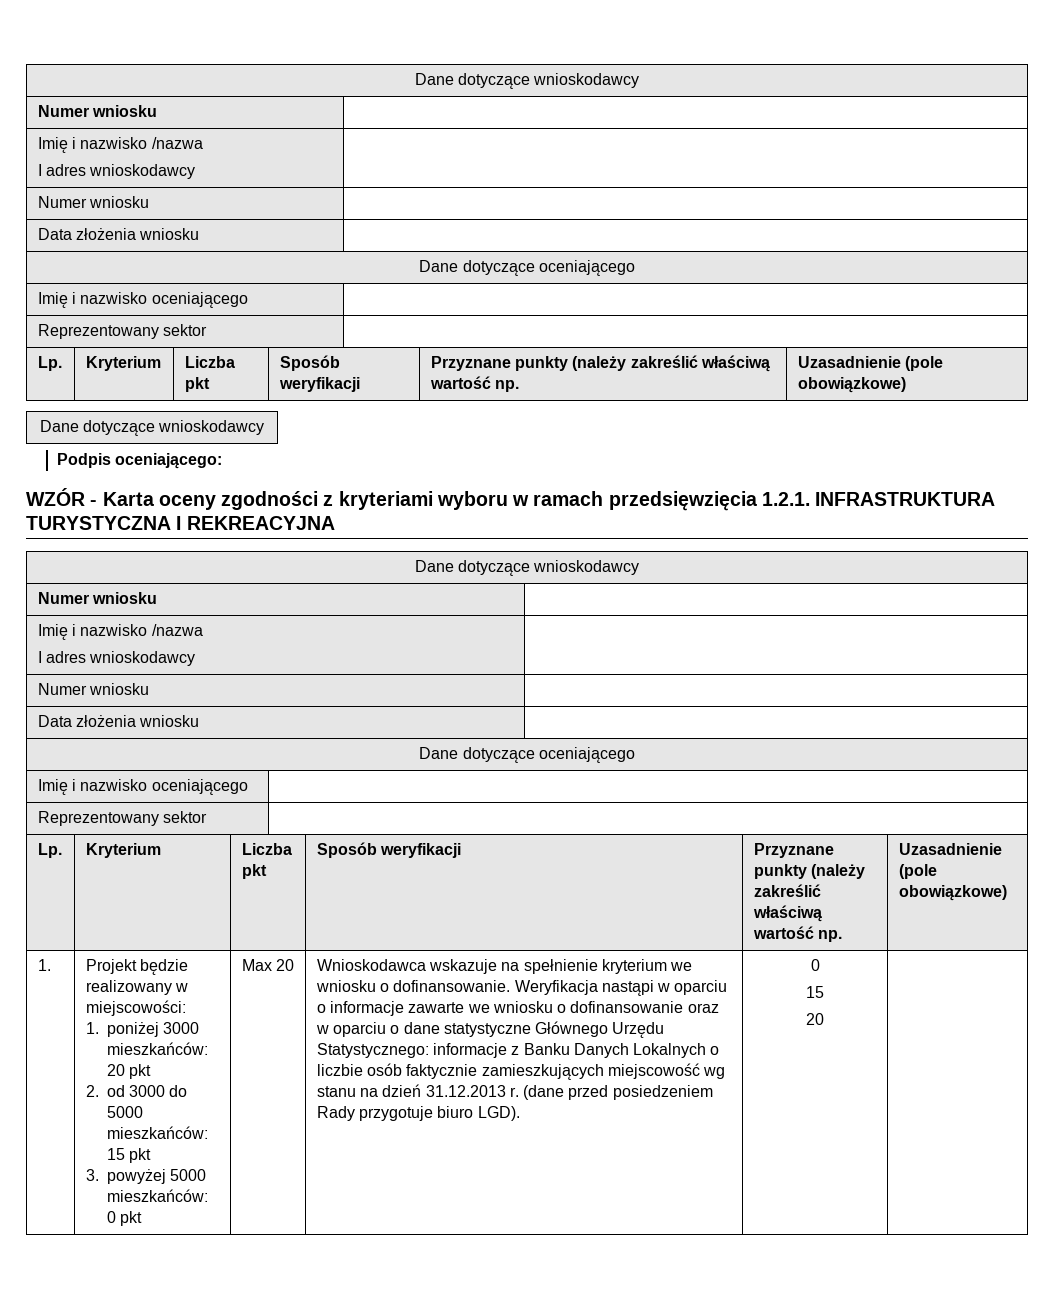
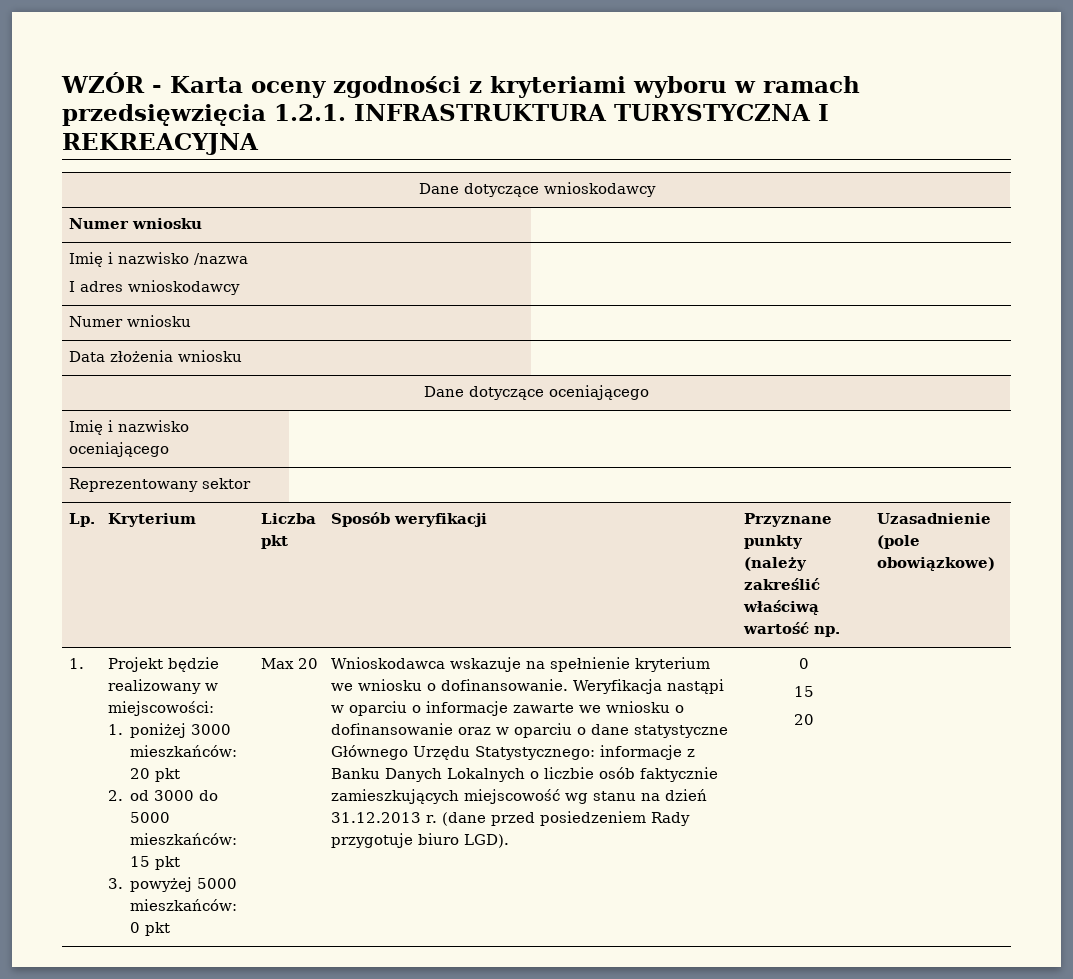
[414,73,640,89] [37,105,157,117] [37,137,203,153] [37,164,196,179] [37,196,149,208] [37,228,200,240] [419,260,635,276] [37,292,248,308] [37,324,207,339] [37,356,62,371] [85,356,161,371] [184,356,235,368] [184,377,210,392] [279,355,340,371] [278,377,360,392] [430,355,770,372] [429,376,519,392] [797,356,943,371] [797,377,906,393] [39,420,265,436] [57,453,223,469] Dane dotyczące wnioskodawcy // Numer wniosku | // Imię i nazwisko /nazwa // I adres wnioskodawcy | // Numer wniosku | // Data złożenia wniosku | // Dane dotyczące oceniającego // Imię i nazwisko oceniającego | // Reprezentowany sektor | // Lp. | Kryterium | Liczba pkt | Sposób weryfikacji | Przyznane punkty (należy zakreślić właściwą wartość np. | Uzasadnienie (pole obowiązkowe) // Dane dotyczące wnioskodawcy // Podpis oceniającego: // -> (61, 82) none

